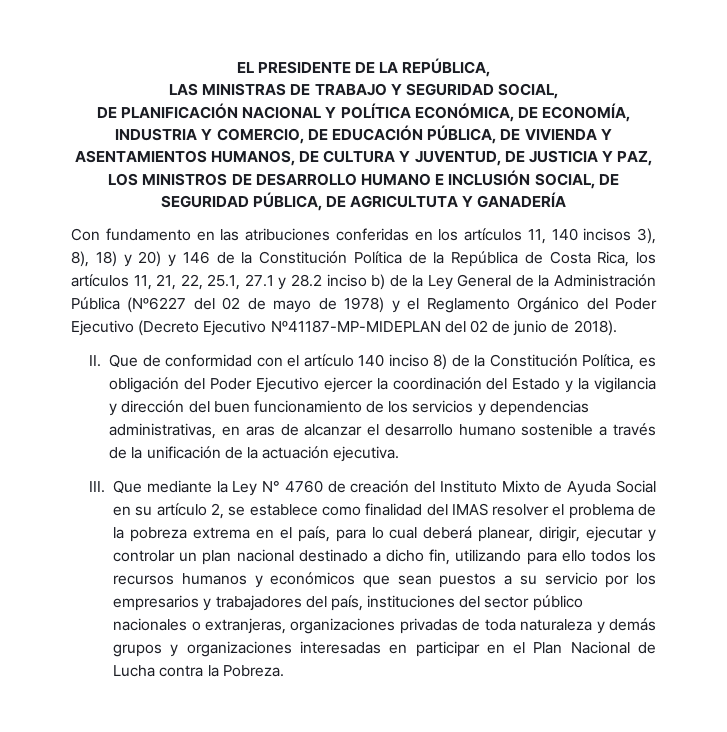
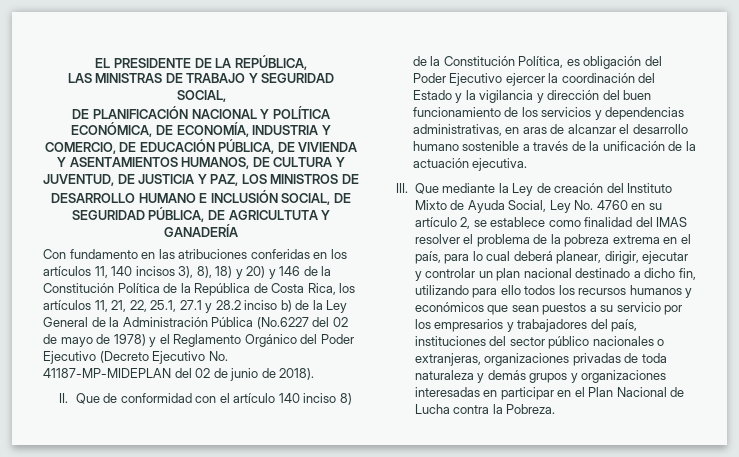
[127,297,187,313] (Nº6227 -> [256,317,309,329] (No.6227
[270,320,441,333] Nº41187-MP-MIDEPLAN -> [208,351,228,361] [43,368,171,378] No. 41187-MP-MIDEPLAN
[262,480,323,493] N° 4760 -> (534, 189) none
[616,480,657,493] Social -> [508,200,628,213] Social, Ley No. 4760

